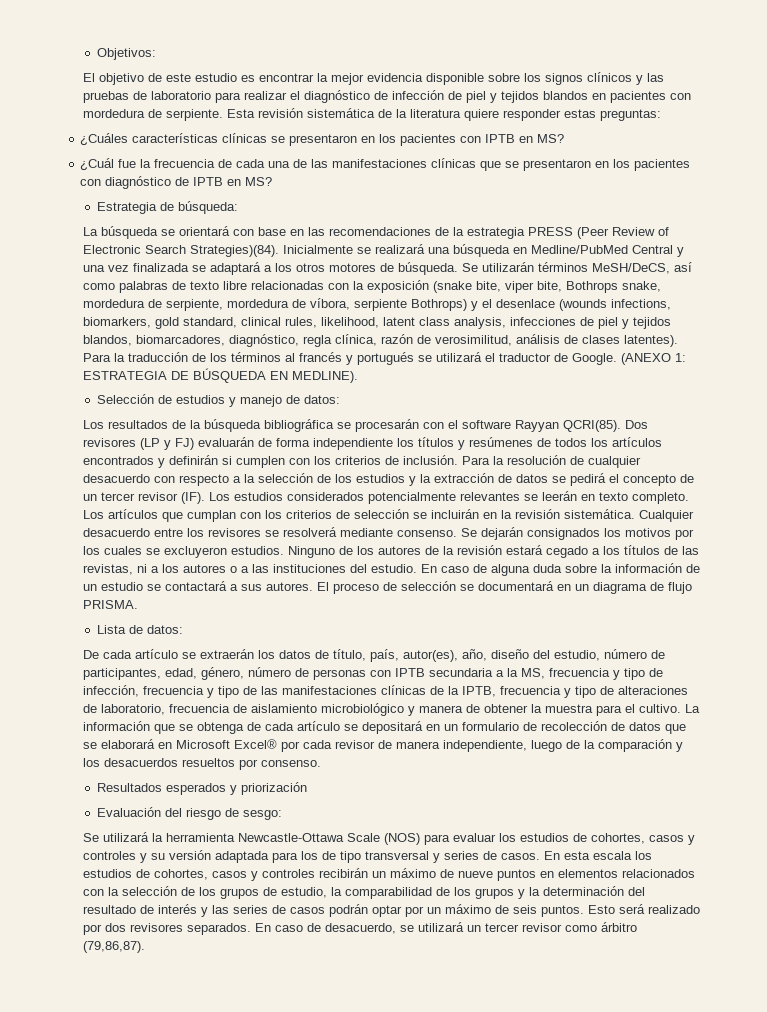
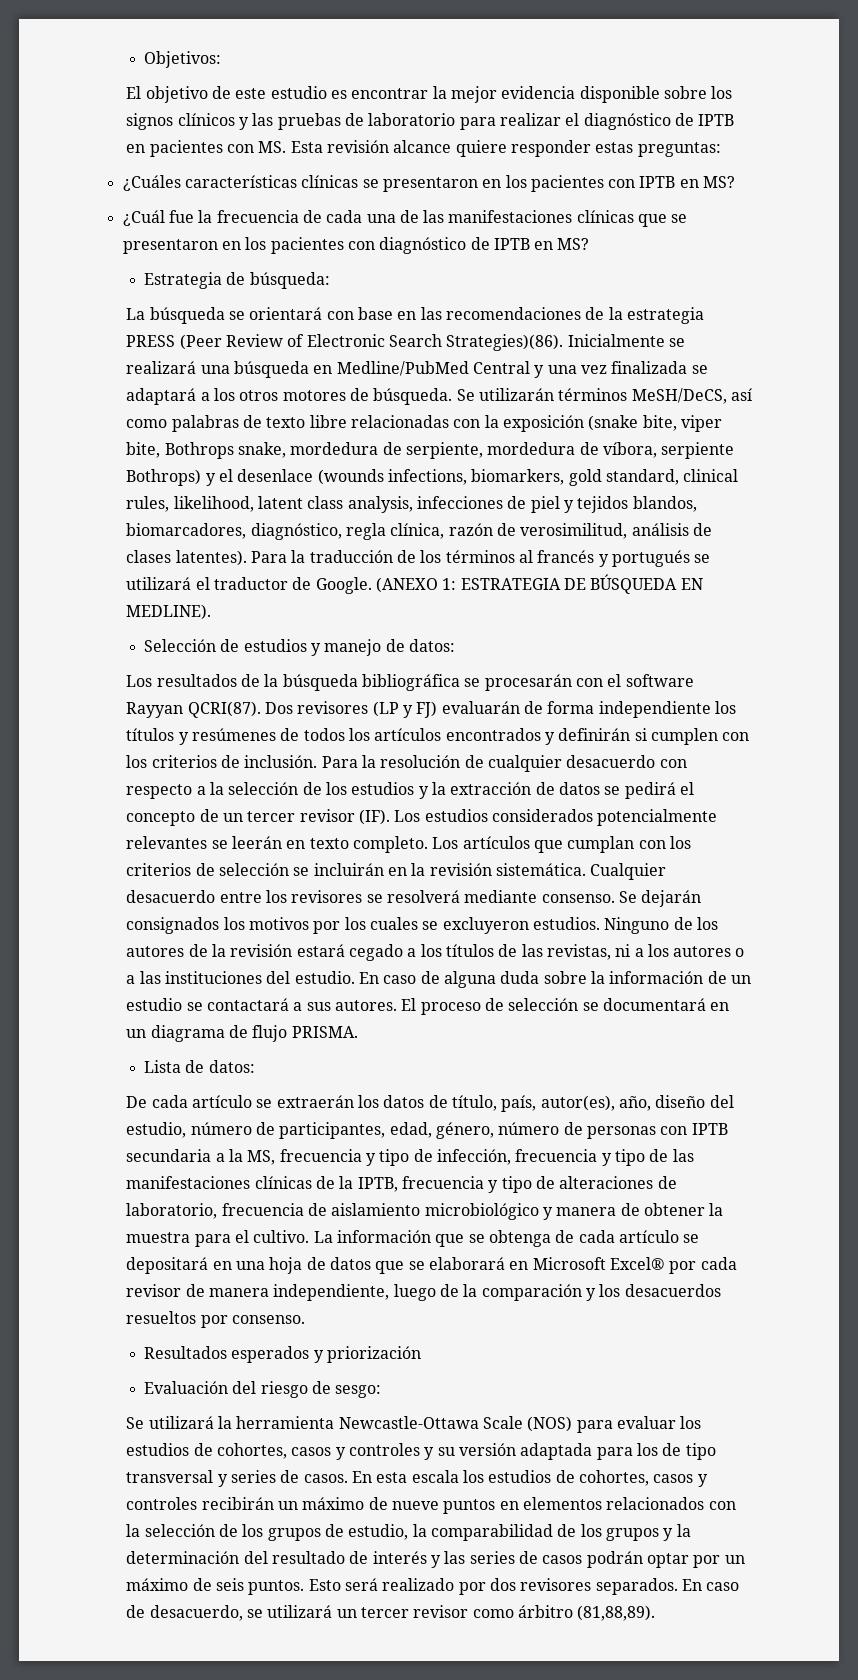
[391,90,691,103] [82,108,461,121] infección de piel y tejidos blandos en pacientes con mordedura de serpiente. Esta revisión sistemática de la literatura -> [698,114,735,126] [126,140,452,157] IPTB en pacientes con MS. Esta revisión alcance
[189,245,279,257] Strategies)(84). -> [446,334,564,351] Strategies)(86).
[562,420,621,432] QCRI(85). -> [187,701,261,718] QCRI(87).
[443,721,607,731] un formulario de recolección -> [236,1257,303,1274] una hoja
[82,941,145,953] (79,86,87). -> [577,1605,656,1621] (81,88,89).

